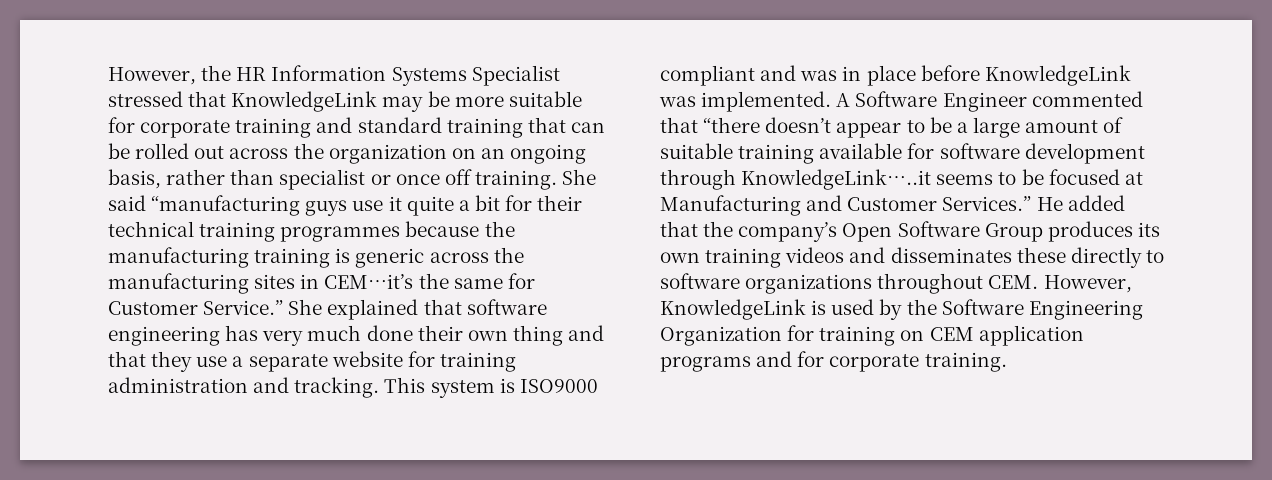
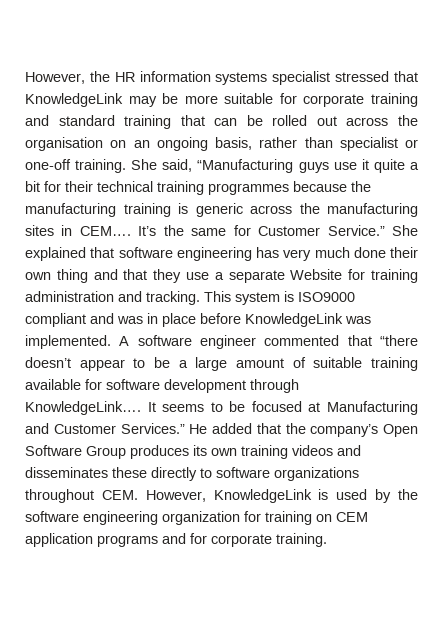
[271,65,560,86] Information Systems Specialist -> [139,71,331,85] information systems specialist
[328,144,447,164] organization -> [25,137,103,151] organisation
[395,169,597,190] [108,195,301,216] once off training. She said “manufacturing -> [25,159,294,173] one-off training. She said, “Manufacturing
[324,274,414,289] CEM…it’s -> [79,226,157,236] CEM…. It’s
[331,351,403,367] website -> [290,269,343,280] Website
[855,91,1027,112] Software Engineer -> [137,335,256,349] software engineer
[741,169,932,190] KnowledgeLink…..it -> [25,401,156,415] KnowledgeLink…. It
[941,299,1143,320] [660,326,782,346] Software Engineering Organization -> [25,511,240,525] software engineering organization

